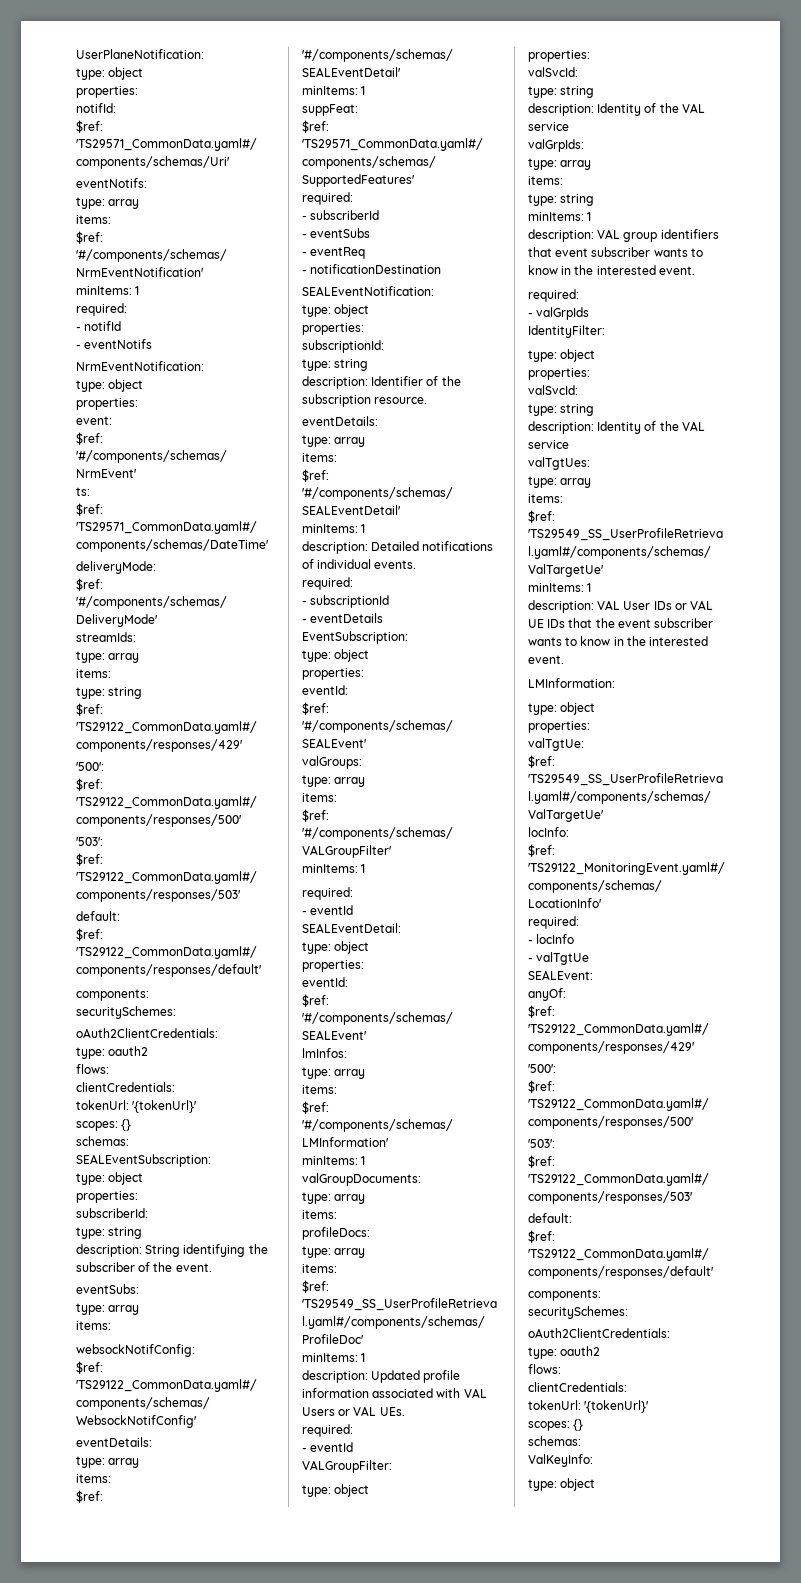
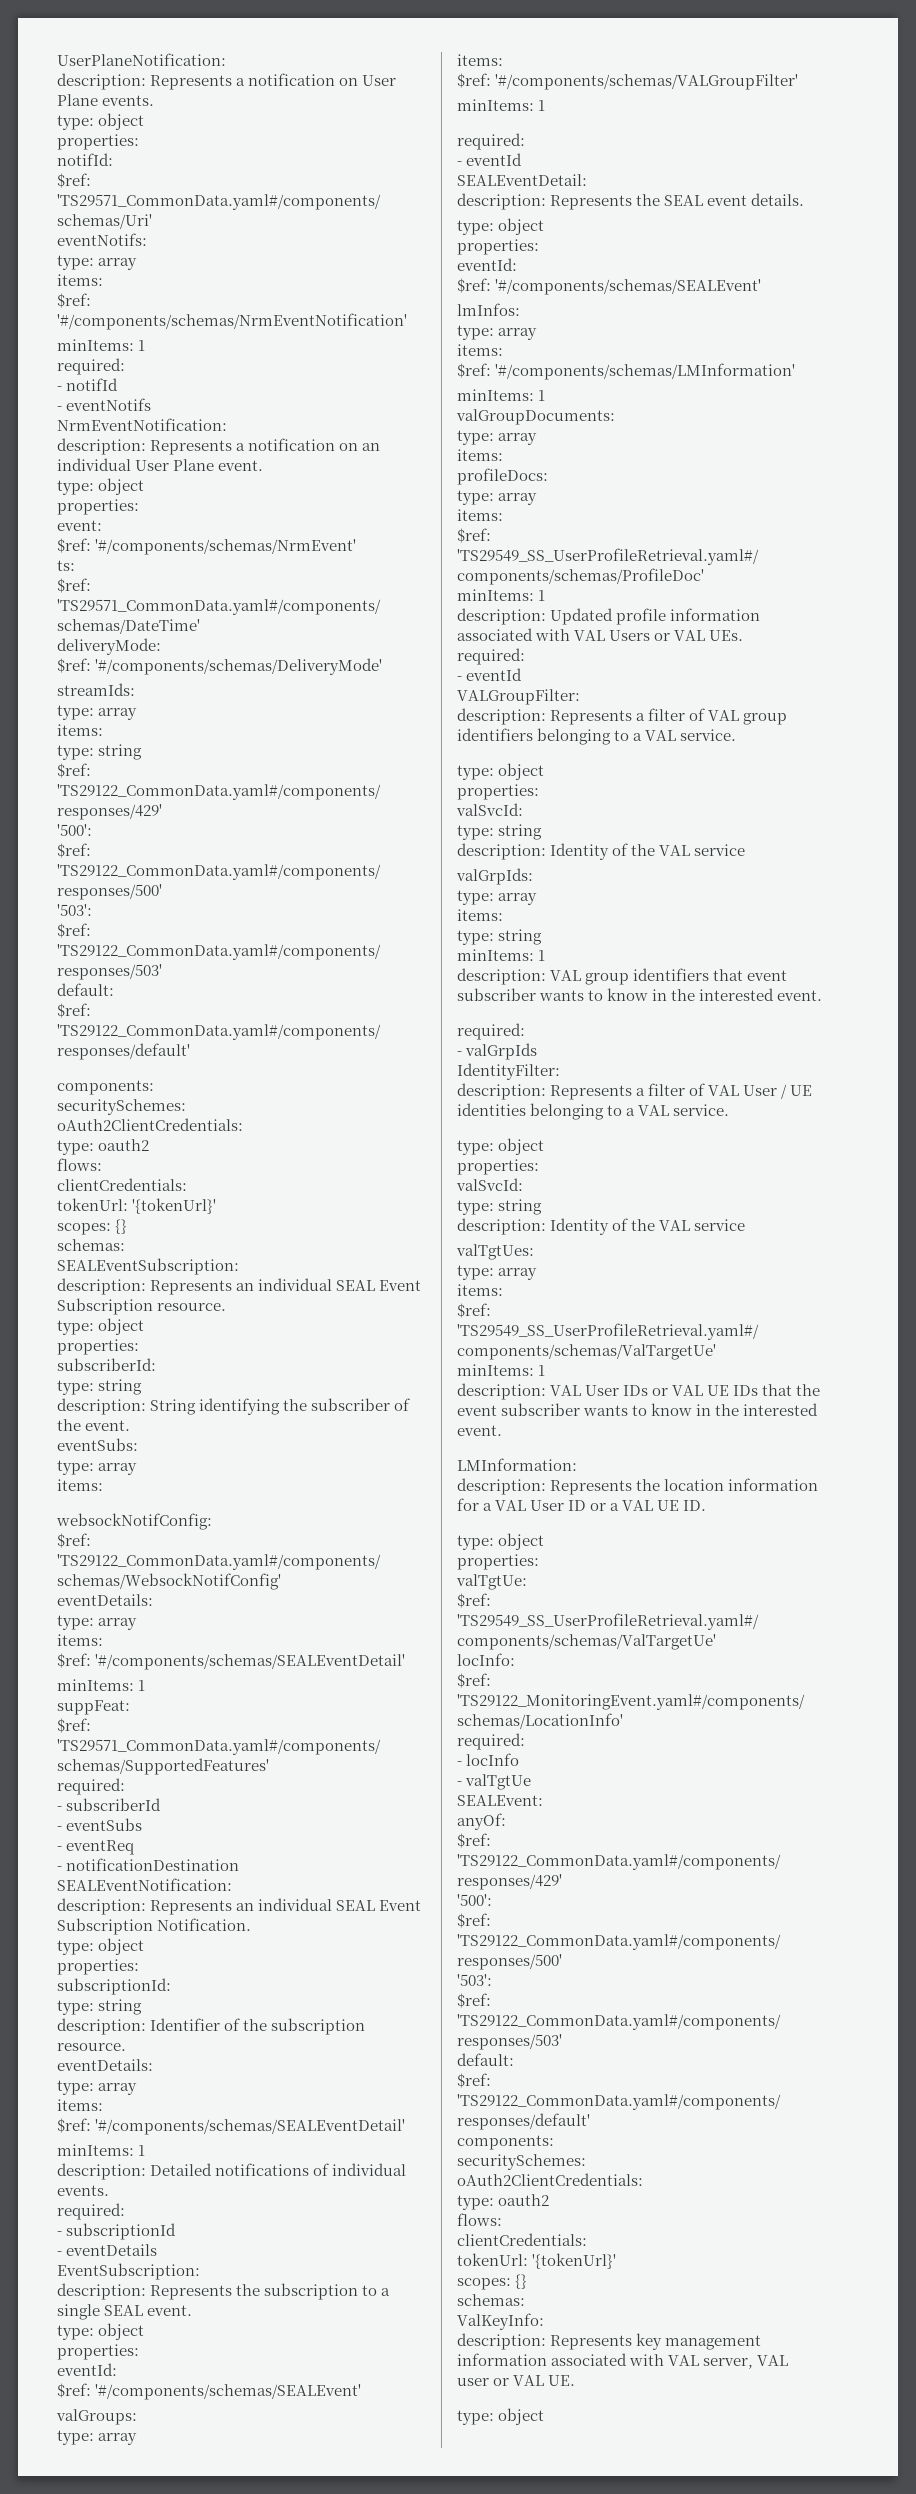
(204, 54) none -> [57,73,397,90] [57,94,155,106] // description: Represents a notification on User Plane events.
(204, 366) none -> [57,438,381,455] [57,458,264,471] // description: Represents a notification on an individual User Plane event.
(211, 1160) none -> [57,1278,422,1295] [57,1298,227,1315] // description: Represents an individual SEAL Event Subscription resource.
(434, 291) none -> [57,1898,422,1915] [57,1918,252,1935] // description: Represents an individual SEAL Event Subscription Notification.
(408, 637) none -> [57,2283,391,2300] [57,2304,193,2320] // description: Represents the subscription to a single SEAL event.
(401, 928) none -> [457,193,805,210] // description: Represents the SEAL event details.
(392, 1466) none -> [457,708,788,725] [457,728,737,745] // description: Represents a filter of VAL group identifiers belonging to a VAL service.
(605, 331) none -> [457,1083,813,1100] [457,1103,730,1120] // description: Represents a filter of VAL User / UE identities belonging to a VAL service.
(615, 683) none -> [457,1478,819,1495] [457,1498,707,1511] // description: Represents the location information for a VAL User ID or a VAL UE ID.
(593, 1460) none -> [457,2333,762,2350] [457,2353,789,2369] [457,2375,576,2386] // description: Represents key management information associated with VAL server, VAL user or VAL UE.

